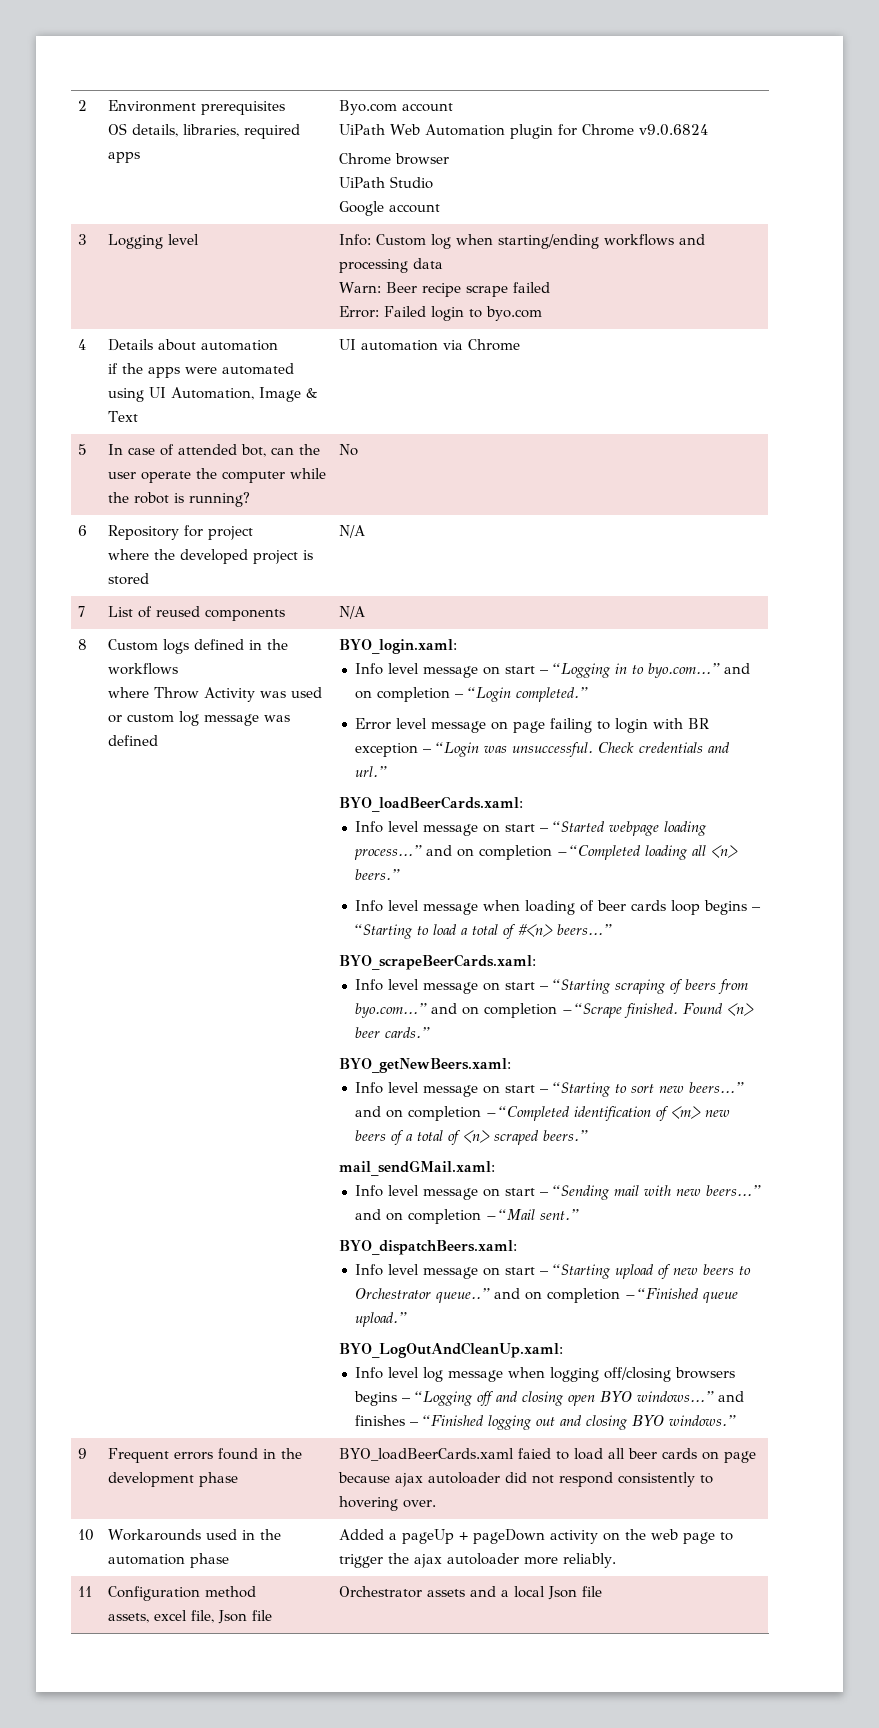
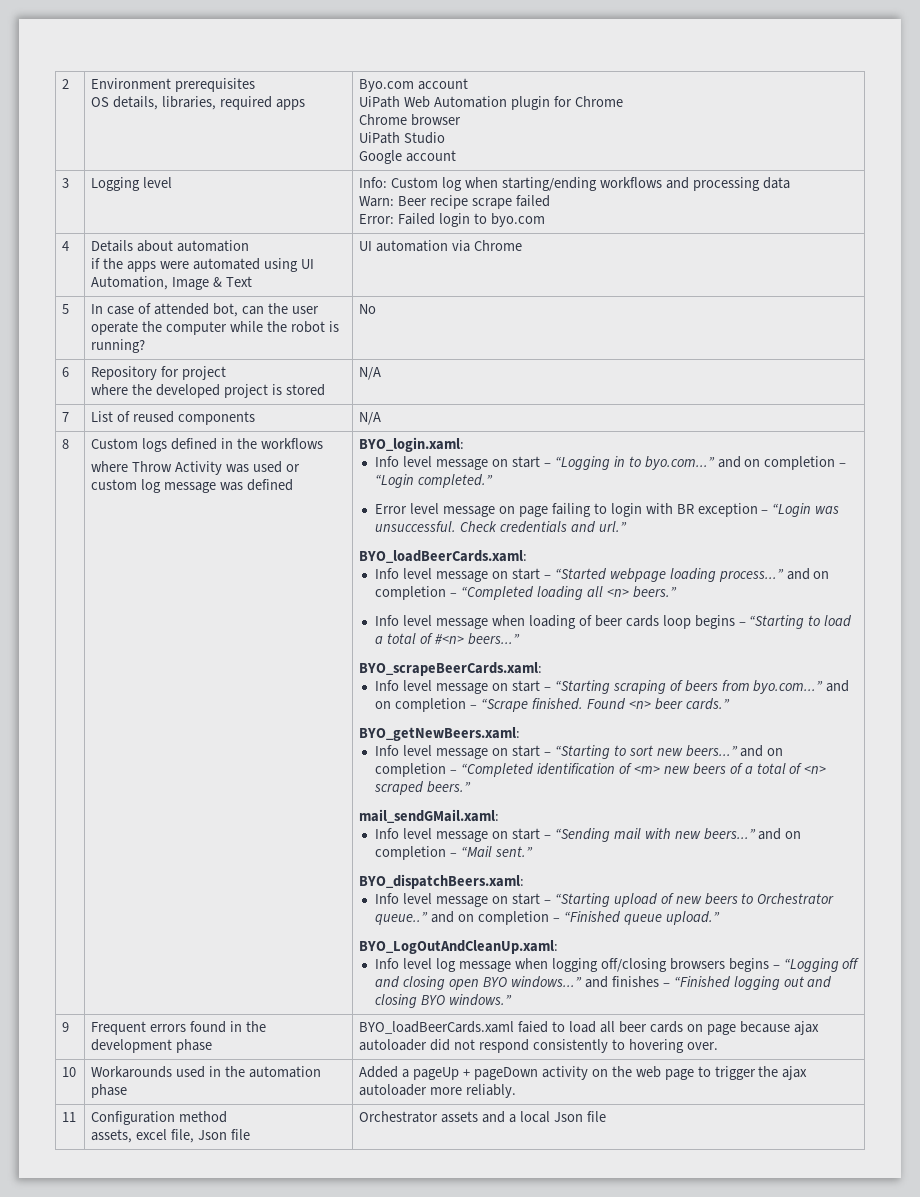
[638,124,708,136] v9.0.6824 -> (624, 101) none

